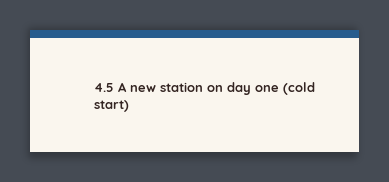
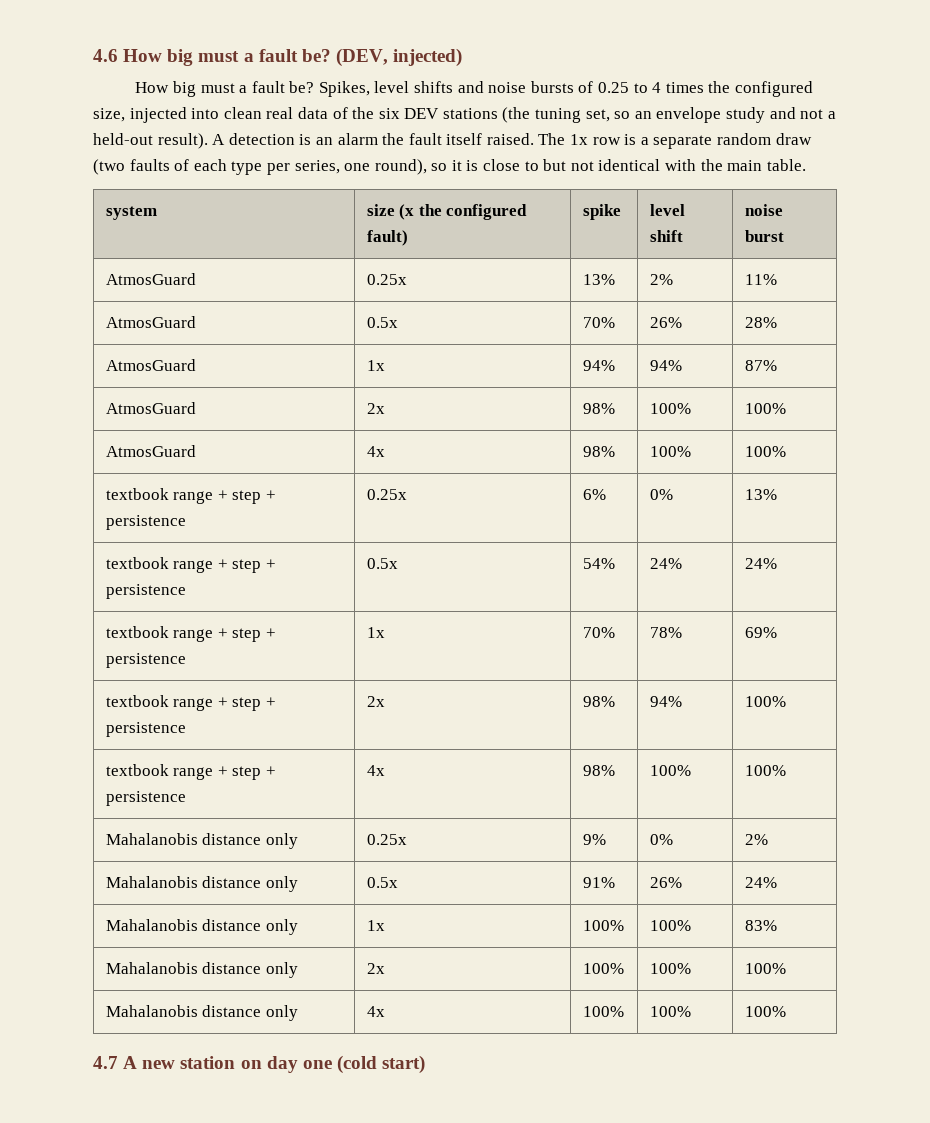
[94,83,114,92] 4.5 -> [93,48,463,67] [135,81,813,97] [93,107,836,123] [93,133,812,149] [93,159,806,175] [105,206,157,220] [366,204,528,220] [366,230,408,246] [582,204,621,220] [649,204,685,216] [649,230,683,242] [744,204,783,216] [744,230,784,242] [105,273,196,285] [366,274,407,285] [582,274,615,285] [649,274,673,285] [744,274,777,285] [105,316,196,328] [366,317,398,328] [582,317,615,328] [649,317,682,328] [744,317,777,328] [105,359,196,371] [366,360,385,371] [582,360,615,371] [649,360,682,371] [744,360,777,371] [105,402,196,414] [366,403,385,414] [582,403,615,414] [649,403,691,414] [744,403,786,414] [105,445,196,457] [366,446,385,457] [582,446,615,457] [649,446,691,457] [744,446,786,457] [105,488,276,504] [105,515,186,530] [366,489,407,500] [582,489,606,500] [649,489,673,500] [744,489,777,500] [105,557,276,573] [105,584,186,599] [366,558,398,569] [582,558,615,569] [649,558,682,569] [744,558,777,569] [105,626,276,642] [105,653,186,668] [366,627,385,638] [582,627,615,638] [649,627,682,638] [744,627,777,638] [105,695,276,711] [105,722,186,737] [366,696,385,707] [582,696,615,707] [649,696,682,707] [744,696,786,707] [105,764,276,780] [105,791,186,806] [366,765,385,776] [582,765,615,776] [649,765,691,776] [744,765,786,776] [105,833,298,849] [366,834,407,845] [582,834,606,845] [649,834,673,845] [744,834,768,845] [105,876,298,892] [366,877,398,888] [582,877,615,888] [649,877,682,888] [744,877,777,888] [105,919,298,935] [366,920,385,931] [582,920,624,931] [649,920,691,931] [744,920,777,931] [105,962,298,978] [366,963,385,974] [582,963,624,974] [649,963,691,974] [744,963,786,974] [105,1005,298,1021] [366,1006,385,1017] [582,1006,624,1017] [649,1006,691,1017] [744,1006,786,1017] [93,1056,118,1069] 4.6 How big must a fault be? (DEV, injected) // How big must a fault be? Spikes, level shifts and noise bursts of 0.25 to 4 times the configured size, injected into clean real data of the six DEV stations (the tuning set, so an envelope study and not a held-out result). A detection is an alarm the fault itself raised. The 1x row is a separate random draw (two faults of each type per series, one round), so it is close to but not identical with the main table. // system | size (x the configured fault) | spike | level shift | noise burst // AtmosGuard | 0.25x | 13% | 2% | 11% // AtmosGuard | 0.5x | 70% | 26% | 28% // AtmosGuard | 1x | 94% | 94% | 87% // AtmosGuard | 2x | 98% | 100% | 100% // AtmosGuard | 4x | 98% | 100% | 100% // textbook range + step + persistence | 0.25x | 6% | 0% | 13% // textbook range + step + persistence | 0.5x | 54% | 24% | 24% // textbook range + step + persistence | 1x | 70% | 78% | 69% // textbook range + step + persistence | 2x | 98% | 94% | 100% // textbook range + step + persistence | 4x | 98% | 100% | 100% // Mahalanobis distance only | 0.25x | 9% | 0% | 2% // Mahalanobis distance only | 0.5x | 91% | 26% | 24% // Mahalanobis distance only | 1x | 100% | 100% | 83% // Mahalanobis distance only | 2x | 100% | 100% | 100% // Mahalanobis distance only | 4x | 100% | 100% | 100% // 4.7

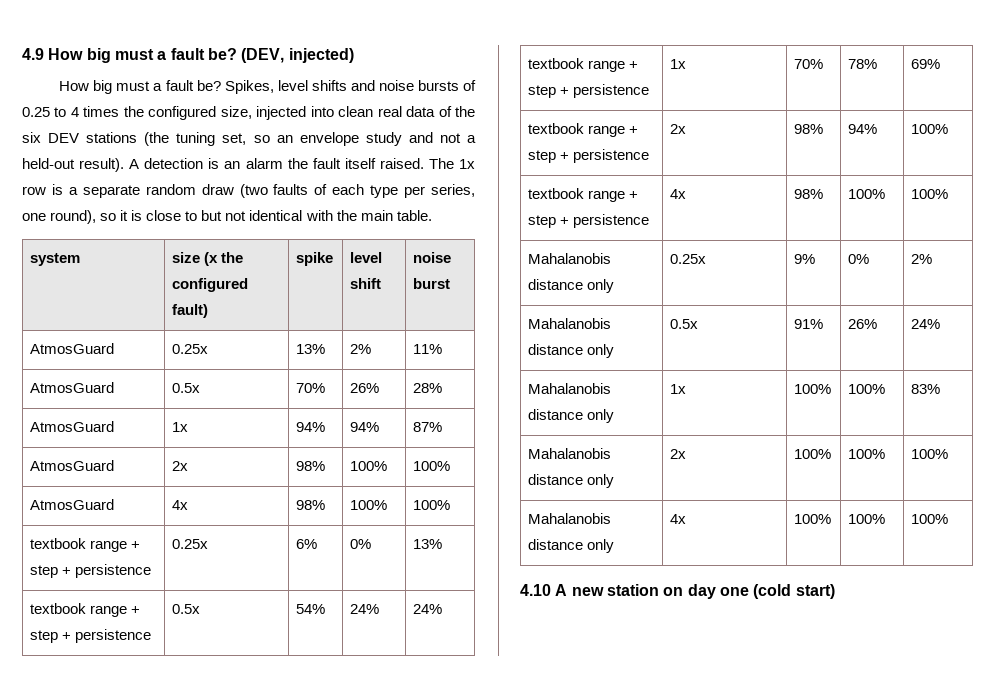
[93,49,118,62] 4.6 -> [22,48,44,60] 4.9
[93,1056,118,1069] 4.7 -> [520,584,551,596] 4.10

